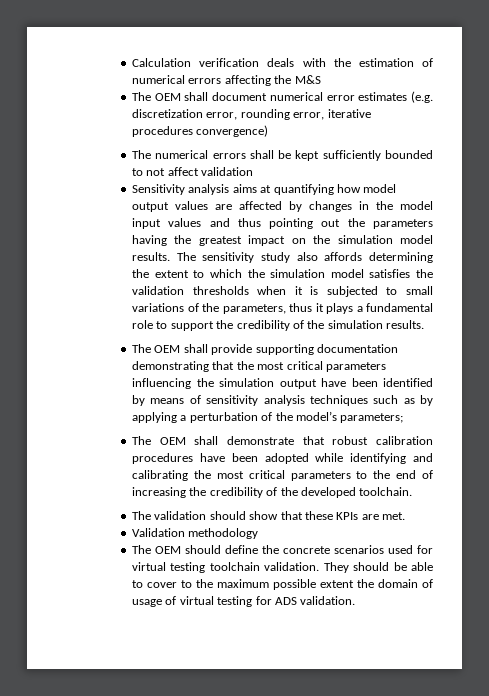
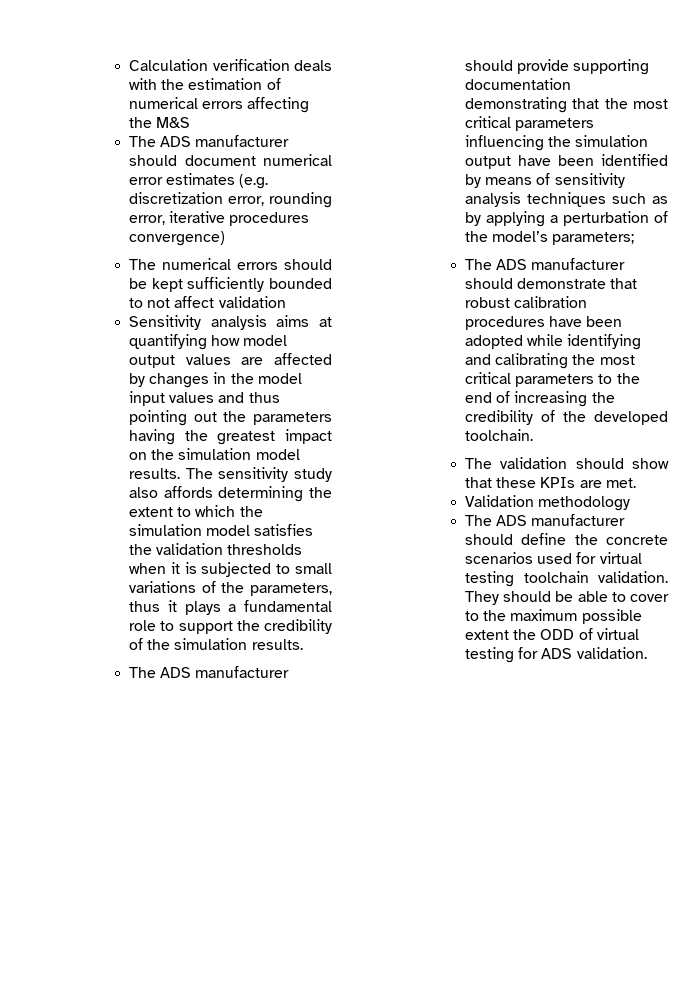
[154,92,209,101] OEM shall -> [160,135,290,147] [129,155,178,166] ADS manufacturer should
[249,150,274,159] shall -> [284,259,332,270] should
[154,344,208,353] OEM shall -> [160,666,290,678] [465,60,514,71] ADS manufacturer should
[159,436,219,445] OEM shall -> [496,258,626,270] [465,278,514,289] ADS manufacturer should
[155,546,182,554] OEM -> [496,514,626,526] ADS manufacturer
[378,579,433,588] [132,599,163,607] domain of usage -> [540,629,575,640] ODD

